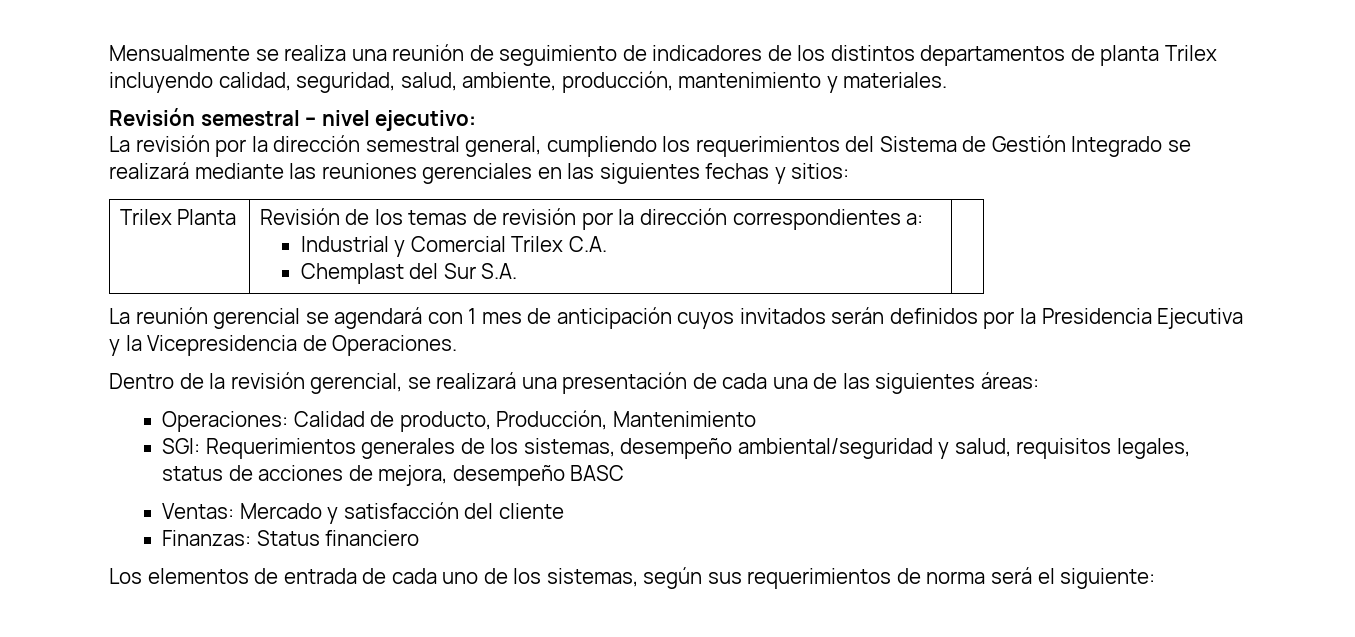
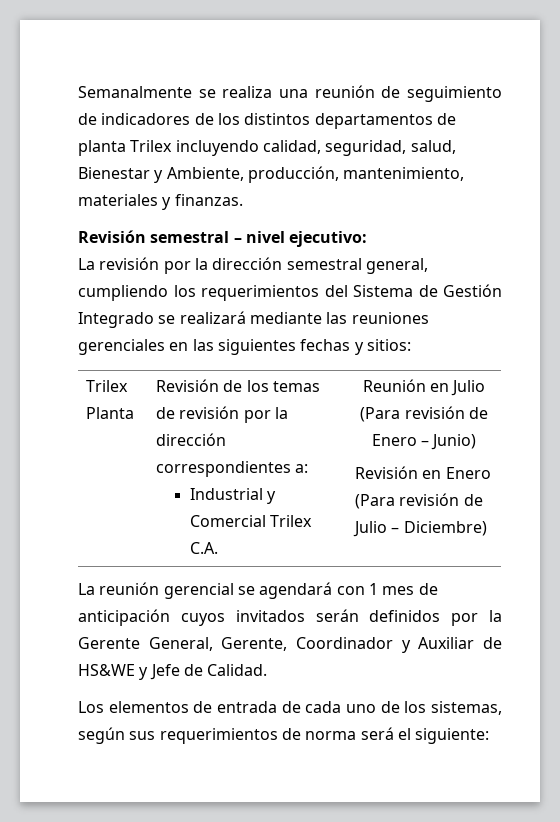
[109,45,250,61] Mensualmente -> [78,86,192,98] Semanalmente
[462,71,948,93] ambiente, producción, mantenimiento y materiales. -> [78,166,465,183] [78,194,243,210] Bienestar y Ambiente, producción, mantenimiento, materiales y finanzas.
[300,263,518,284] // Chemplast del Sur S.A. | -> [362,379,486,396] [360,406,488,422] [371,434,477,450] [354,466,491,479] [354,493,483,509] [352,521,487,537] | Reunión en Julio (Para revisión de Enero – Junio) // Revisión en Enero (Para revisión de Julio – Diciembre)
[1041,308,1244,329] [109,335,458,356] [109,372,1040,394] [162,410,756,432] [162,438,1190,459] [162,465,625,486] [162,502,564,524] [162,530,420,546] Presidencia Ejecutiva y la Vicepresidencia de Operaciones. // Dentro de la revisión gerencial, se realizará una presentación de cada una de las siguientes áreas: // Operaciones: Calidad de producto, Producción, Mantenimiento // SGI: Requerimientos generales de los sistemas, desempeño ambiental/seguridad y salud, requisitos legales, status de acciones de mejora, desempeño BASC // Ventas: Mercado y satisfacción del cliente // Finanzas: Status financiero -> [78,637,503,653] [78,664,268,680] Gerente General, Gerente, Coordinador y Auxiliar de HS&WE y Jefe de Calidad.

